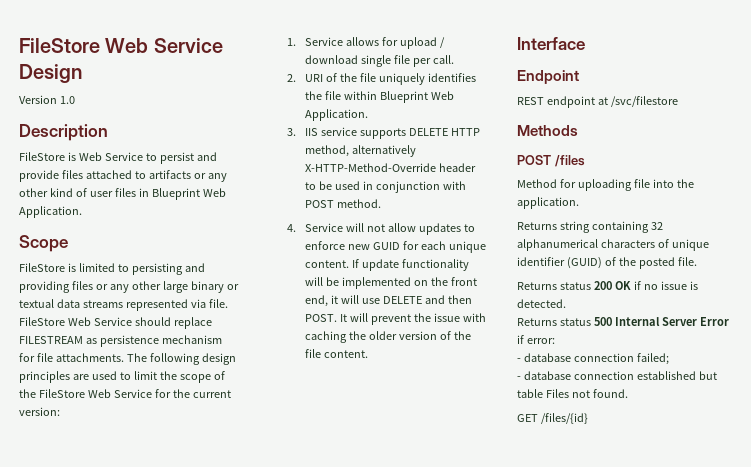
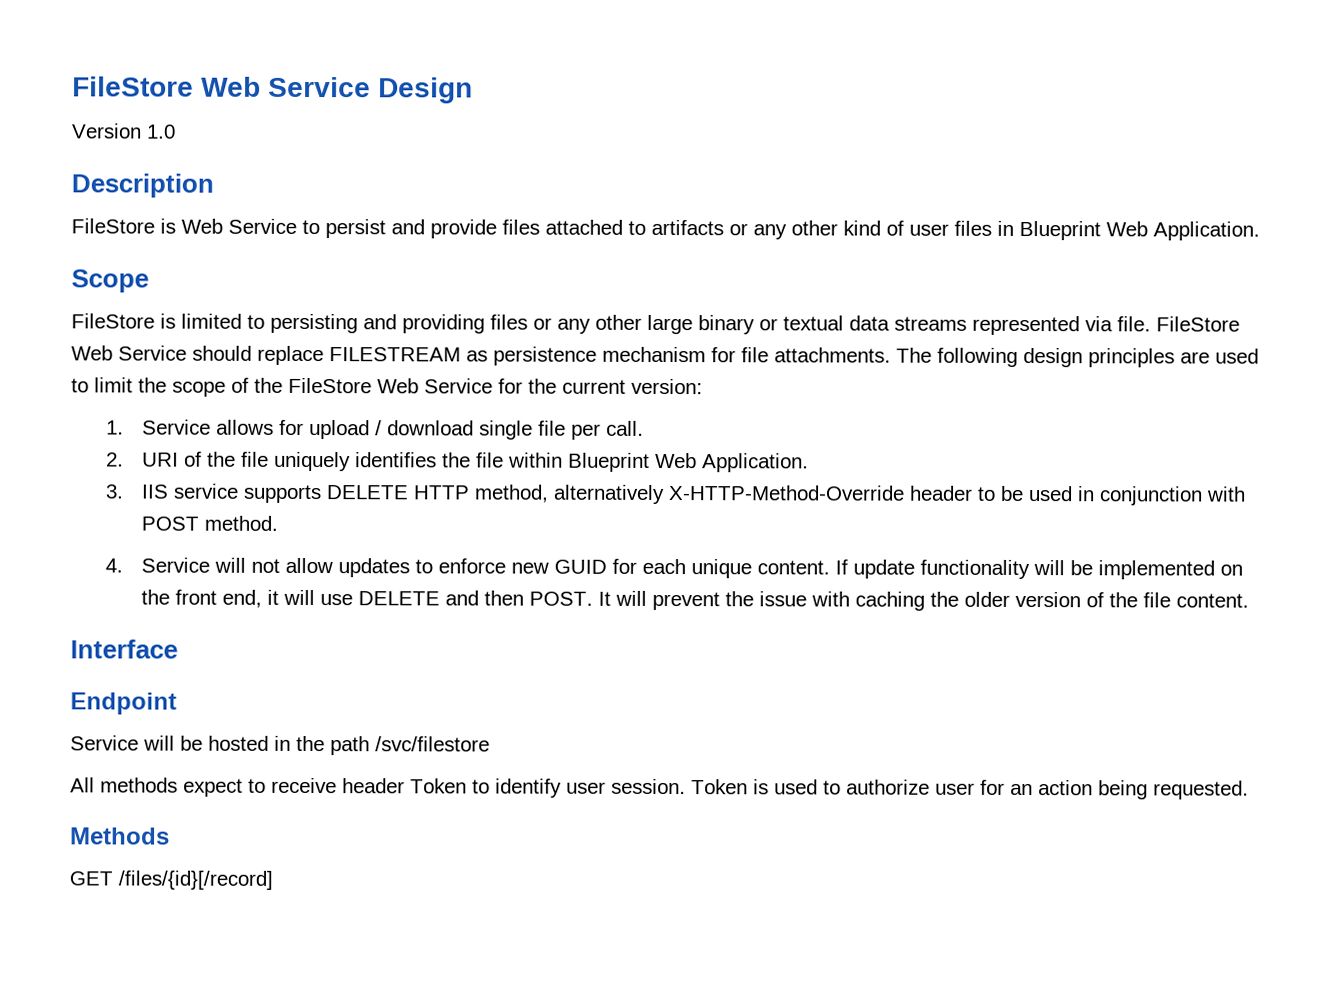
[517,96,678,108] [517,125,578,136] [517,155,585,167] [517,179,694,191] [517,197,579,209] [517,221,663,233] [517,239,709,251] [517,257,697,269] [517,281,698,290] [517,299,566,308] [517,317,729,326] [517,335,555,344] [517,353,669,365] [517,371,717,380] [517,389,628,398] REST endpoint at /svc/filestore // Methods // POST /files // Method for uploading file into the application. // Returns string containing 32 alphanumerical characters of unique identifier (GUID) of the posted file. // Returns status 200 OK if no issue is detected. // Returns status 500 Internal Server Error if error: // - database connection failed; // - database connection established but table Files not found. -> [70,735,490,756] [70,777,1249,800] [70,827,170,845] Service will be hosted in the path /svc/filestore // All methods expect to receive header Token to identify user session. Token is used to authorize user for an action being requested. // Methods
[540,413,588,424] /files/{id} -> [118,870,273,890] /files/{id}[/record]

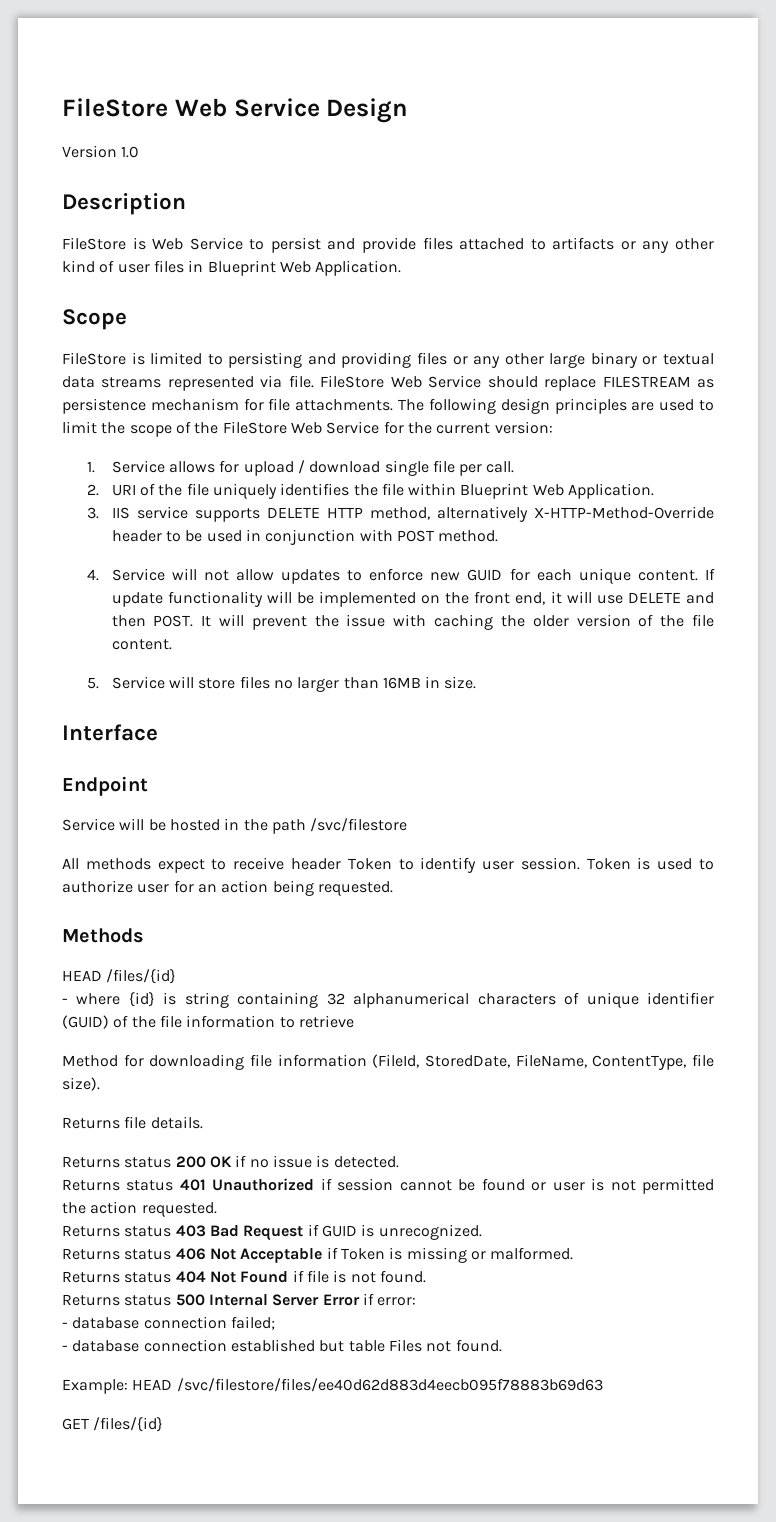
(1249, 600) none -> [86,676,477,692] // 5. Service will store files no larger than 16MB in size.
(170, 836) none -> [62,969,177,984] [62,992,714,1008] [62,1015,354,1029] [62,1054,714,1070] [62,1077,100,1091] [62,1116,203,1129] [62,1155,399,1168] [62,1178,714,1194] [62,1201,217,1217] [62,1224,482,1241] [62,1247,574,1263] [62,1270,426,1283] [62,1293,417,1306] [62,1316,275,1330] [62,1339,502,1352] [62,1378,603,1394] // HEAD /files/{id} // - where {id} is string containing 32 alphanumerical characters of unique identifier (GUID) of the file information to retrieve // Method for downloading file information (FileId, StoredDate, FileName, ContentType, file size). // Returns file details. // Returns status 200 OK if no issue is detected. // Returns status 401 Unauthorized if session cannot be found or user is not permitted the action requested. // Returns status 403 Bad Request if GUID is unrecognized. // Returns status 406 Not Acceptable if Token is missing or malformed. // Returns status 404 Not Found if file is not found. // Returns status 500 Internal Server Error if error: // - database connection failed; // - database connection established but table Files not found. // Example: HEAD /svc/filestore/files/ee40d62d883d4eecb095f78883b69d63
[118,870,273,890] /files/{id}[/record] -> [93,1417,164,1432] /files/{id}

